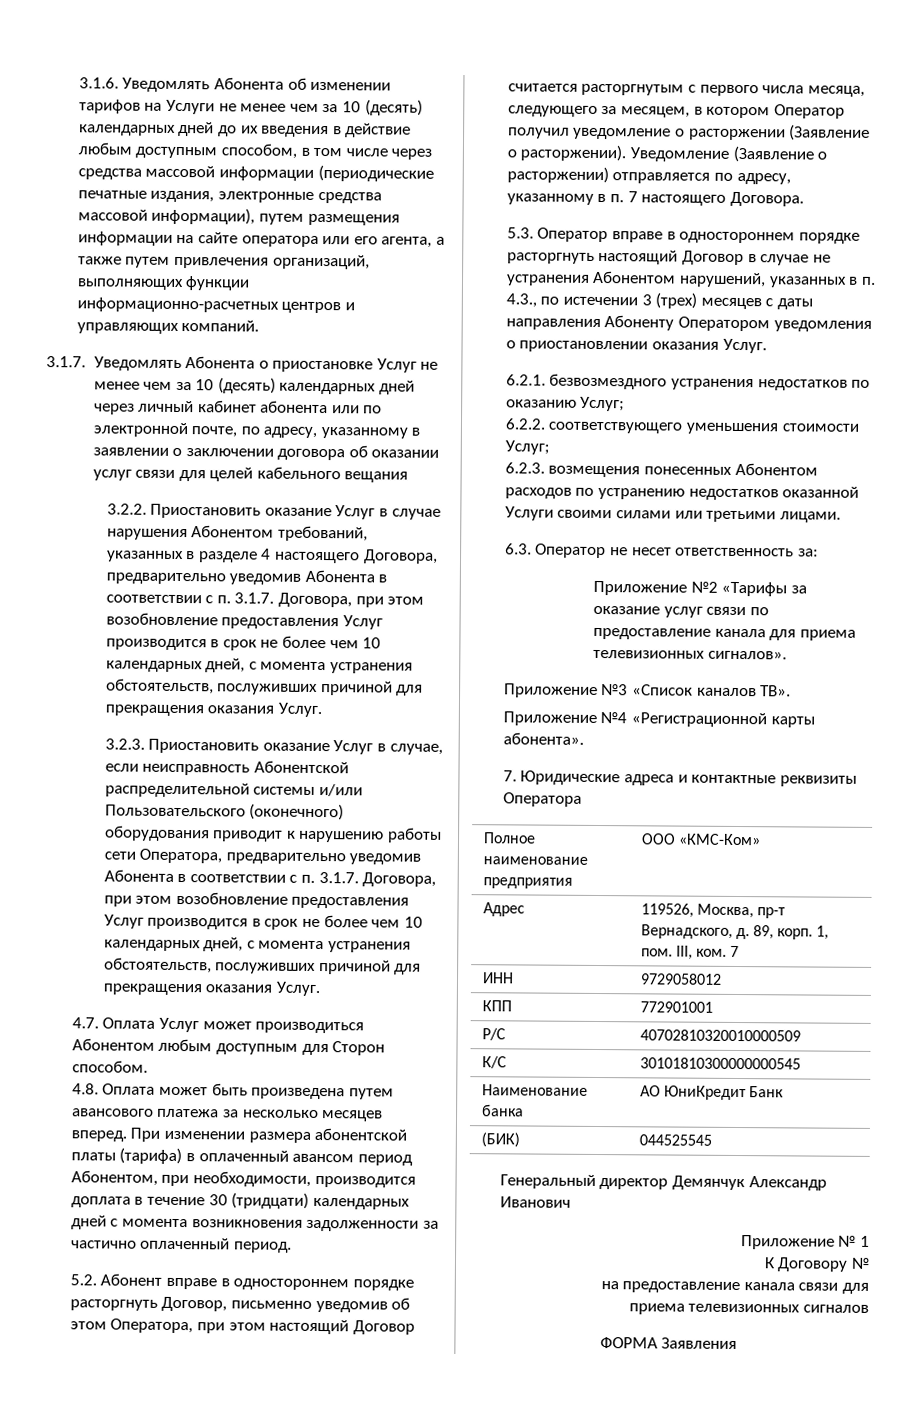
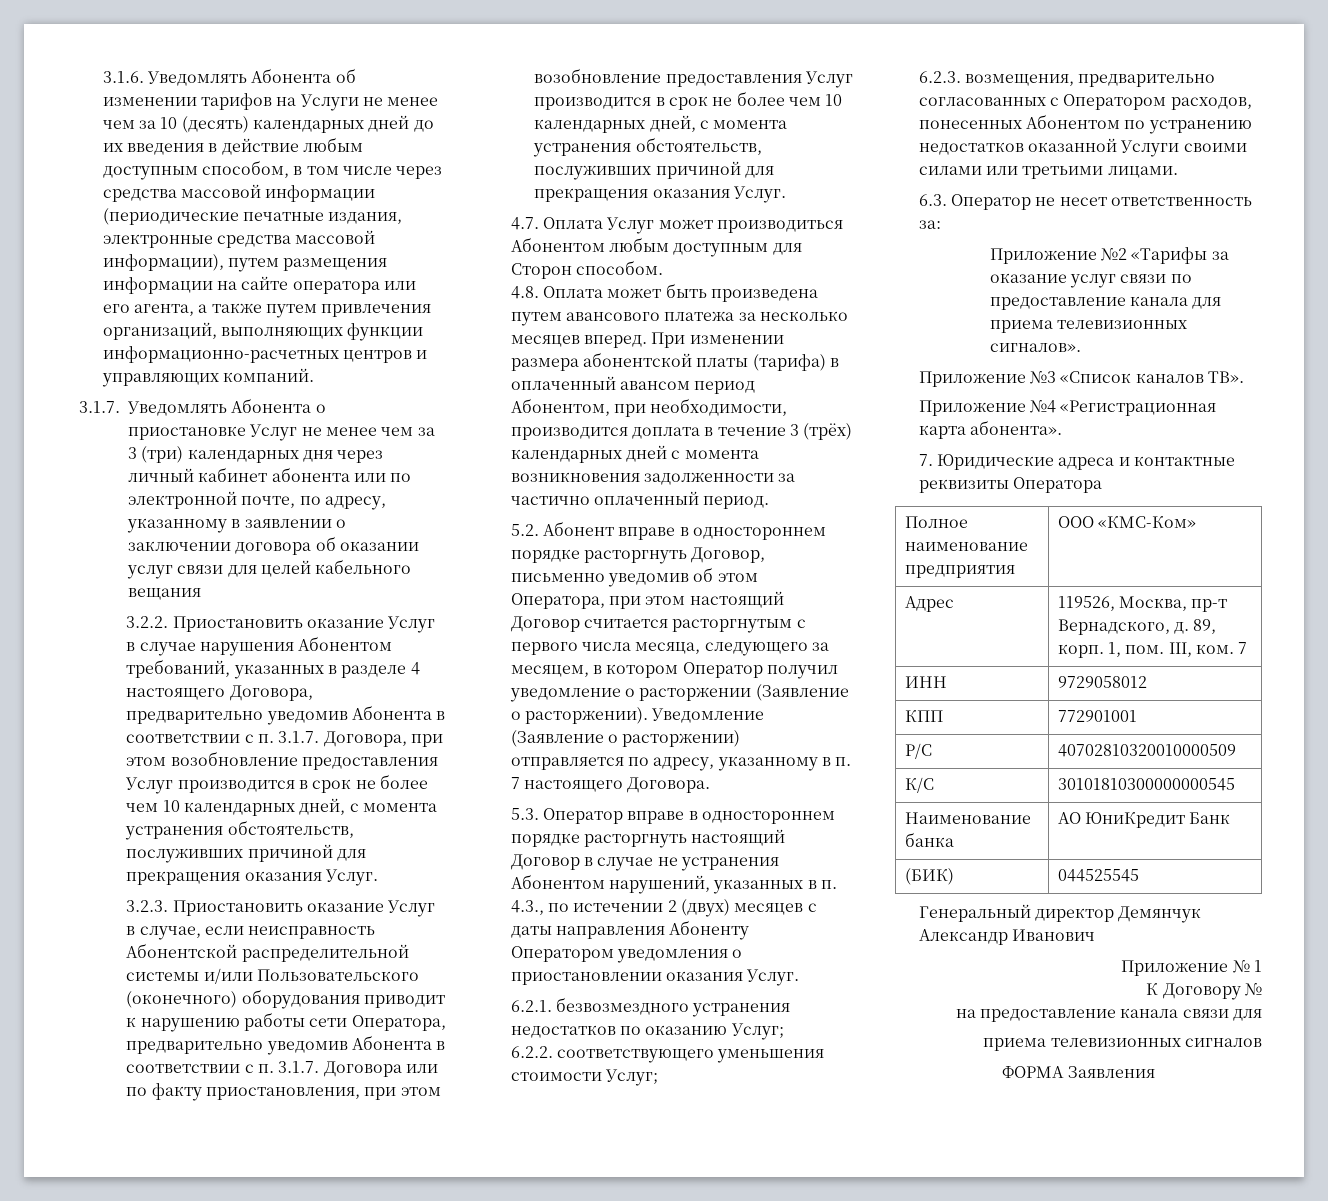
[195,377,416,395] 10 (десять) календарных дней -> [128,446,333,463] 3 (три) календарных дня
[362,872,437,887] Договора, -> [323,1061,438,1077] [126,1083,360,1101] Договора или по факту приостановления,
[208,1192,310,1209] 30 (тридцати) -> [789,423,853,440] 3 (трёх)
[641,292,698,309] 3 (трех) -> [667,899,730,917] 2 (двух)
[548,465,641,478] возмещения -> [964,74,1216,87] [918,94,1252,110] возмещения, предварительно согласованных с Оператором расходов,
[504,487,572,499] расходов -> (1120, 121) none
[631,712,815,728] «Регистрационной карты -> [1060,400,1217,416] [918,425,966,439] «Регистрационная карта

